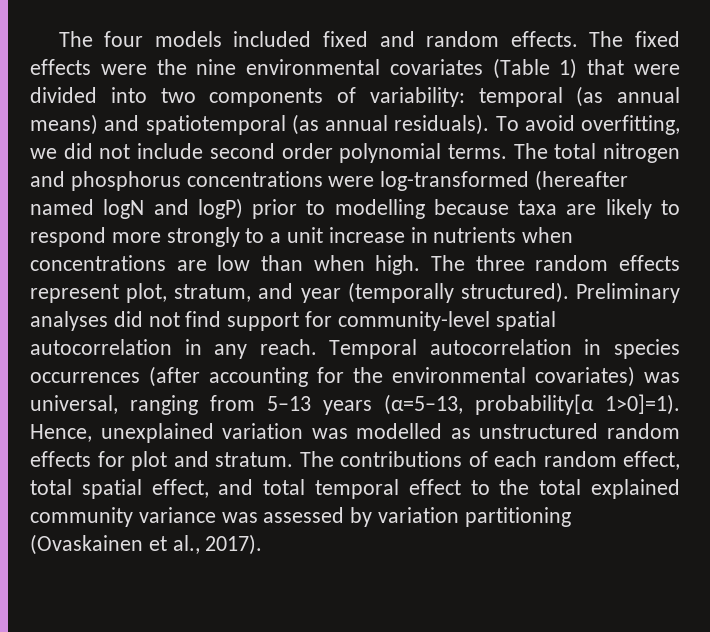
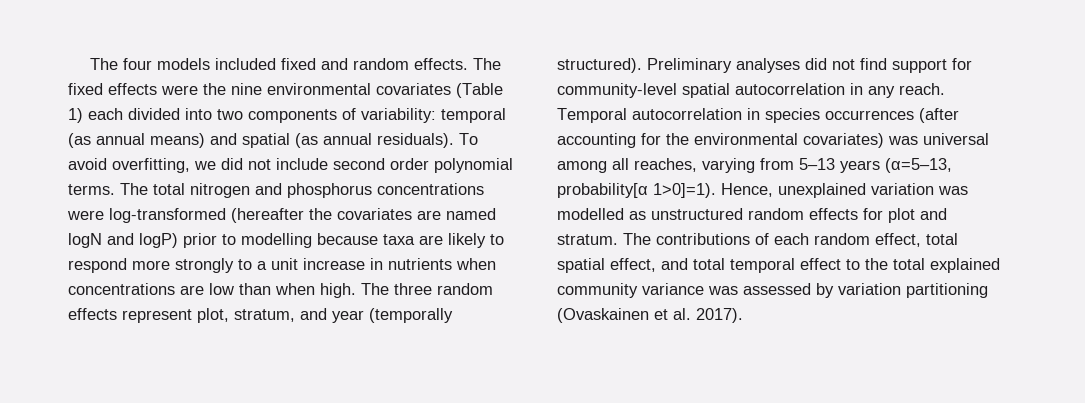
[587,59,681,75] that were -> [88,108,123,120] each
[145,115,286,135] spatiotemporal -> [242,133,290,148] spatial
(629, 180) none -> [309,208,441,220] the covariates are
[30,395,198,415] universal, ranging -> [923,133,989,145] [557,158,755,173] universal among all reaches, varying
[172,535,200,554] al., -> [673,308,691,320] al.

